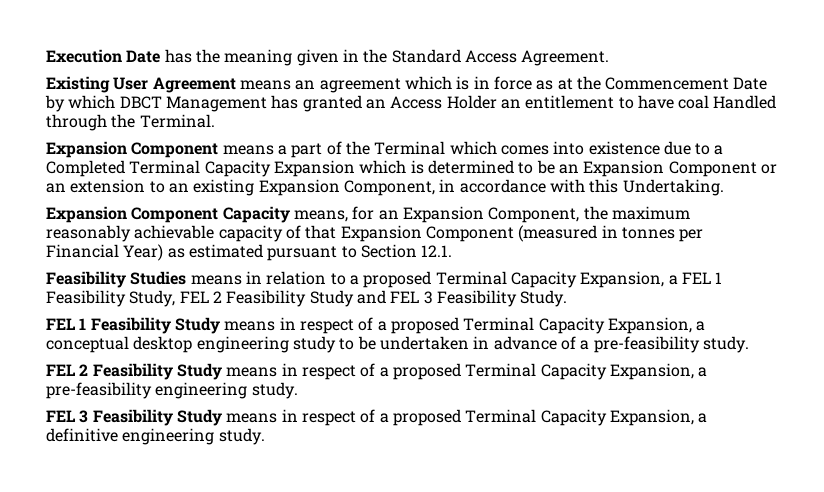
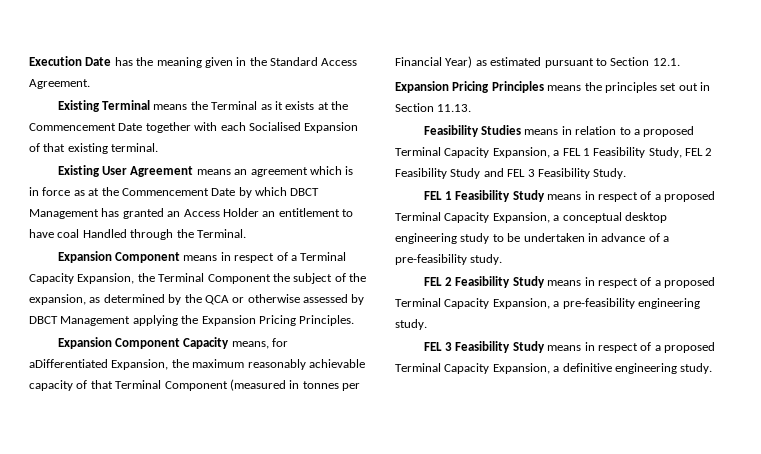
(610, 58) none -> [57,100,349,112] [29,122,359,133] [29,143,159,154] // Existing Terminal means the Terminal as it exists at the Commencement Date together with each Socialised Expansion of that existing terminal.
[277,141,724,158] [46,160,777,177] [46,179,724,196] a part of the Terminal which comes into existence due to a Completed Terminal Capacity Expansion which is determined to be an Expansion Component or an extension to an existing Expansion Component, in accordance with this Undertaking. -> [220,252,347,263] [29,273,366,284] [29,294,365,305] [29,315,355,326] in respect of a Terminal Capacity Expansion, the Terminal Component the subject of the expansion, as determined by the QCA or otherwise assessed by DBCT Management applying the Expansion Pricing Principles.
[378,206,580,223] an Expansion Component, -> [29,359,169,370] aDifferentiated Expansion,
[340,225,422,242] Expansion -> [115,380,162,389] Terminal
(453, 251) none -> [395,81,710,93] [395,103,472,112] // Expansion Pricing Principles means the principles set out in Section 11.13.

